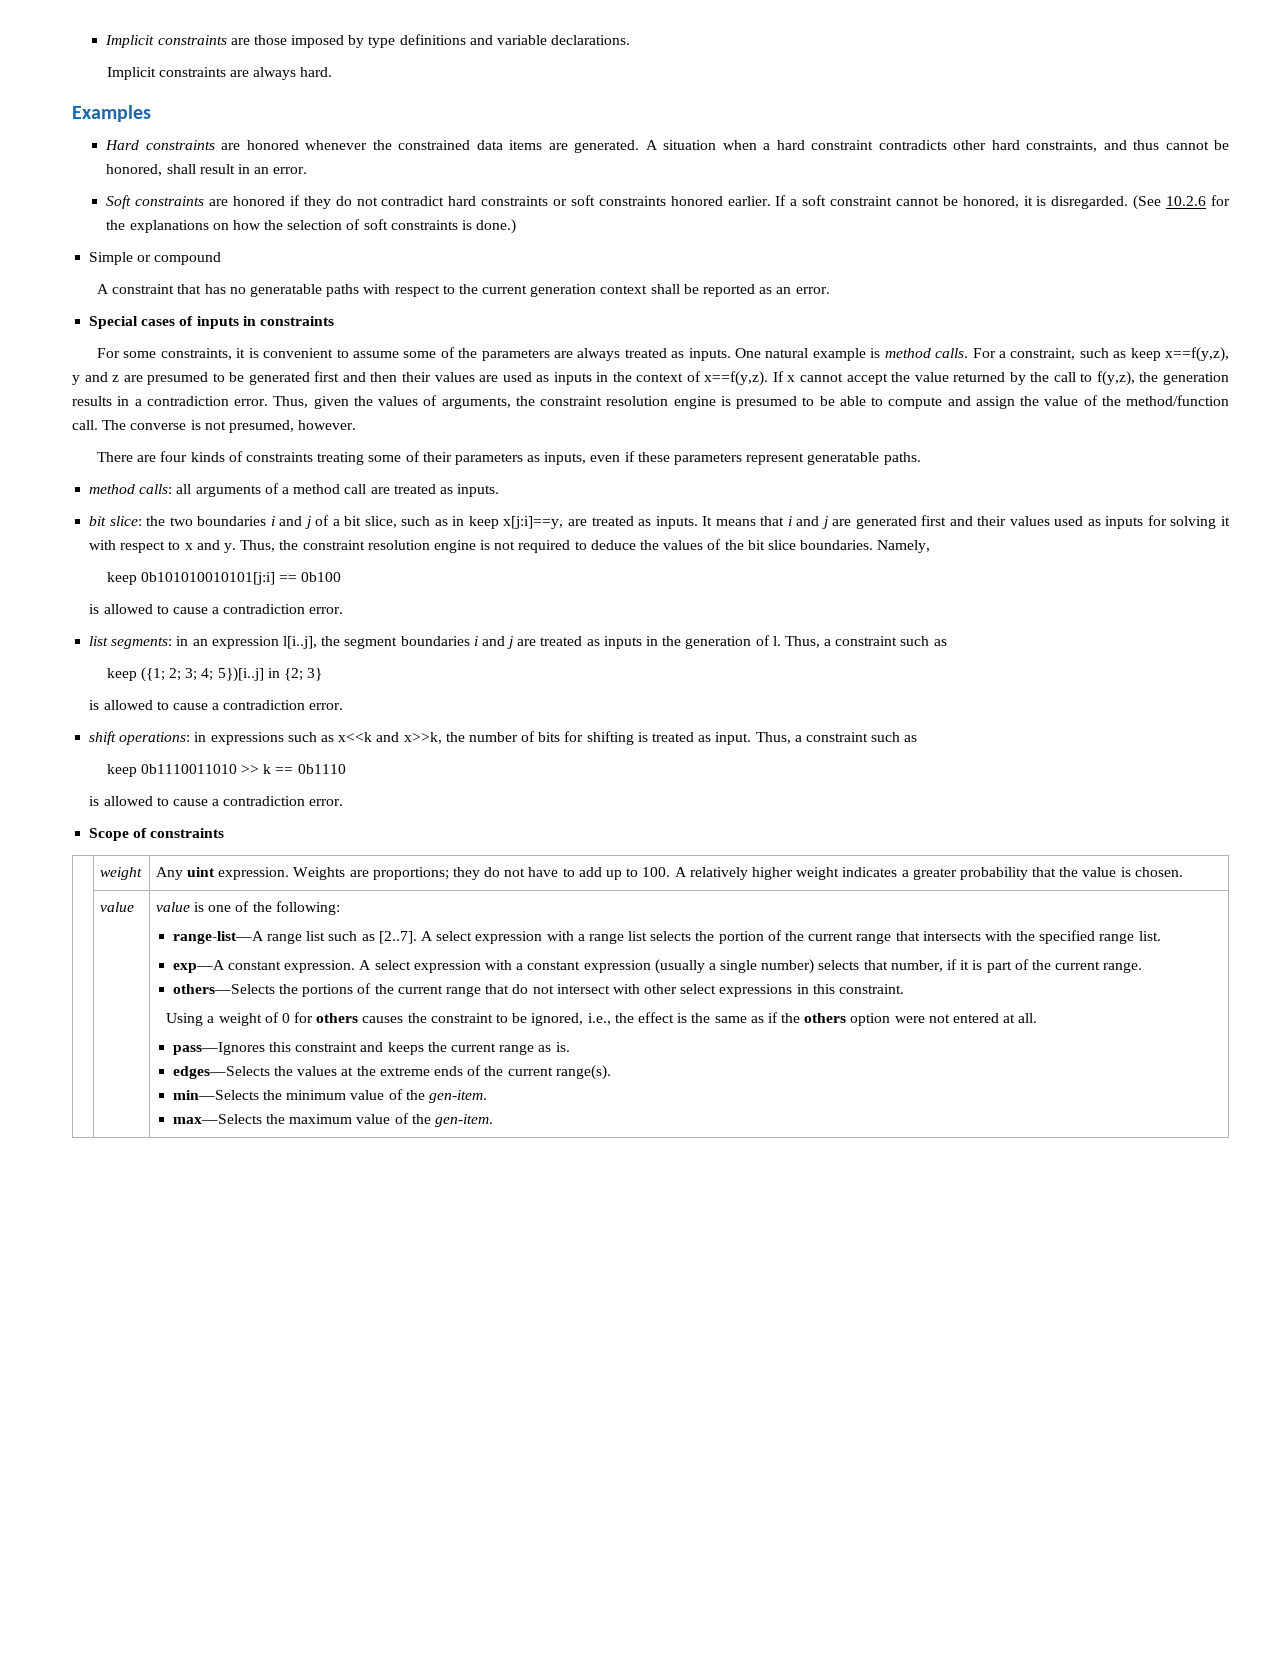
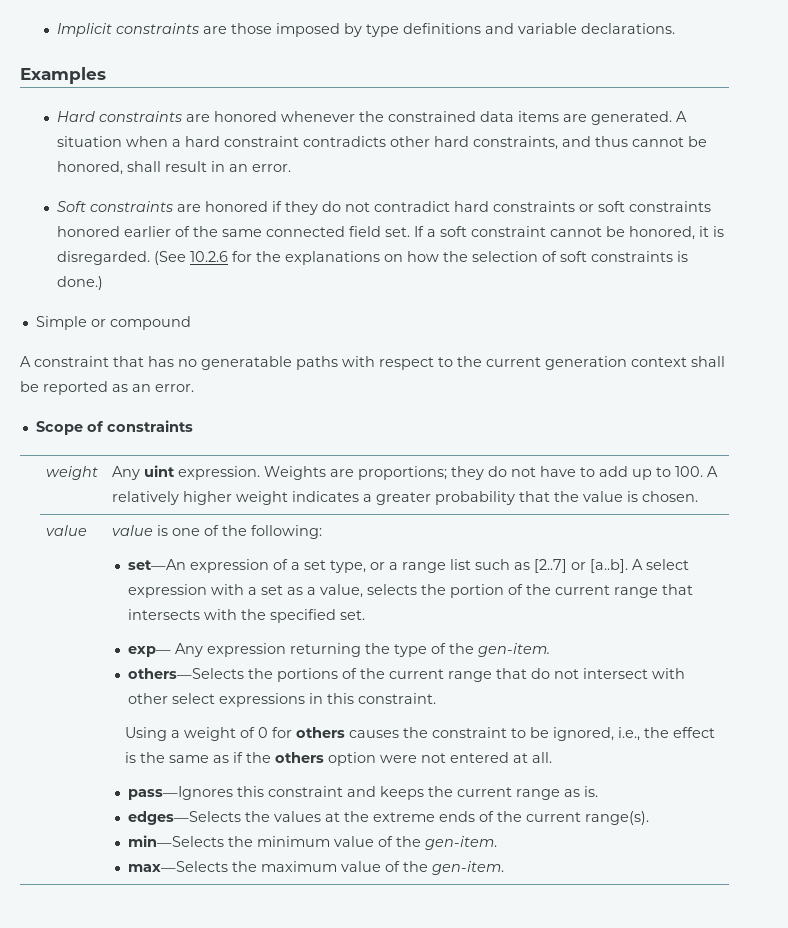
[106,67,333,80] // Implicit constraints are always hard. -> (675, 28) none
[727,196,771,206] earlier. -> [123,226,410,237] earlier of the same connected field set.
[89,316,334,329] [97,347,1229,362] [72,371,1229,386] [72,395,1229,409] [72,420,357,433] [97,451,921,465] [89,483,500,497] [89,515,1230,529] [89,539,931,553] [106,572,342,585] [89,604,344,614] [89,635,947,649] [106,667,323,682] [89,700,344,710] [89,731,918,745] [106,764,346,777] [89,796,344,806] // Special cases of inputs in constraints // For some constraints, it is convenient to assume some of the parameters are always treated as inputs. One natural example is method calls. For a constraint, such as keep x==f(y,z), y and z are presumed to be generated first and then their values are used as inputs in the context of x==f(y,z). If x cannot accept the value returned by the call to f(y,z), the generation results in a contradiction error. Thus, given the values of arguments, the constraint resolution engine is presumed to be able to compute and assign the value of the method/function call. The converse is not presumed, however. // There are four kinds of constraints treating some of their parameters as inputs, even if these parameters represent generatable paths. // method calls: all arguments of a method call are treated as inputs. // bit slice: the two boundaries i and j of a bit slice, such as in keep x[j:i]==y, are treated as inputs. It means that i and j are generated first and their values used as inputs for solving it with respect to x and y. Thus, the constraint resolution engine is not required to deduce the values of the bit slice boundaries. Namely, // keep 0b101010010101[j:i] == 0b100 // is allowed to cause a contradiction error. // list segments: in an expression l[i..j], the segment boundaries i and j are treated as inputs in the generation of l. Thus, a constraint such as // keep ({1; 2; 3; 4; 5})[i..j] in {2; 3} // is allowed to cause a contradiction error. // shift operations: in expressions such as x<<k and x>>k, the number of bits for shifting is treated as input. Thus, a constraint such as // keep 0b1110011010 >> k == 0b1110 // is allowed to cause a contradiction error. -> (194, 388) none
[172,931,264,944] range-list—A -> [128,559,399,573] set—An expression of a set type, or a
[378,931,648,944] [2..7]. A select expression with a range list -> [534,559,690,573] [128,584,364,598] [2..7] or [a..b]. A select expression with a set as a value,
[1099,931,1161,944] [172,959,1143,974] range list. // exp—A constant expression. A select expression with a constant expression (usually a single number) selects that number, if it is part of the current range. -> [340,610,366,620] [128,643,551,657] set. // exp— Any expression returning the type of the gen-item.

